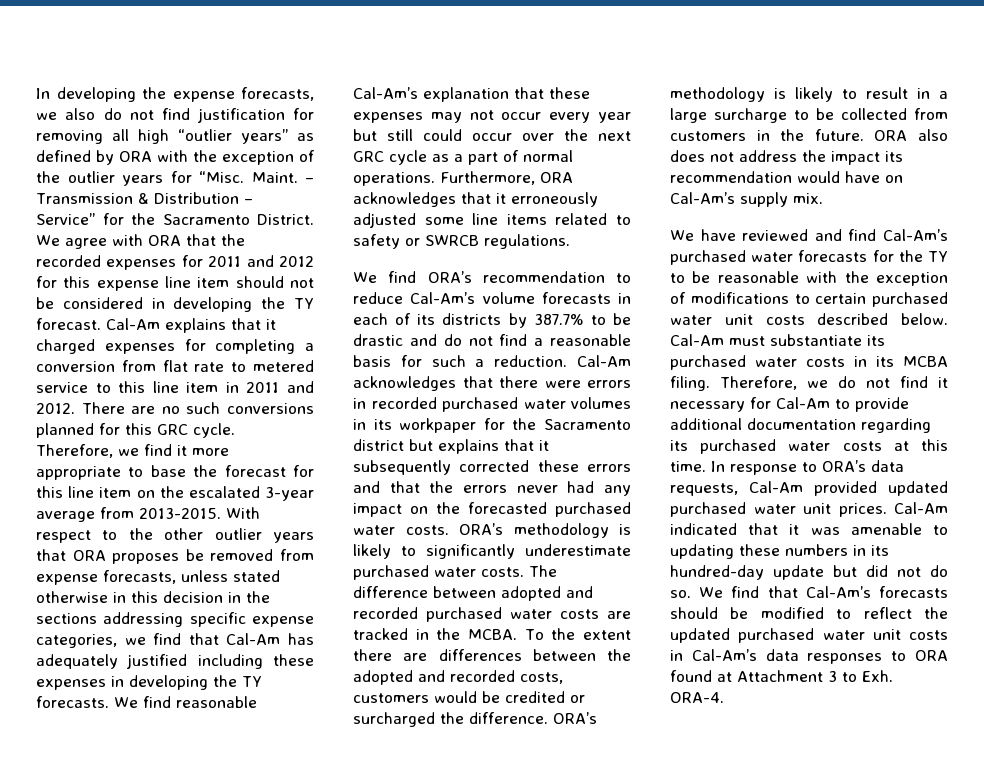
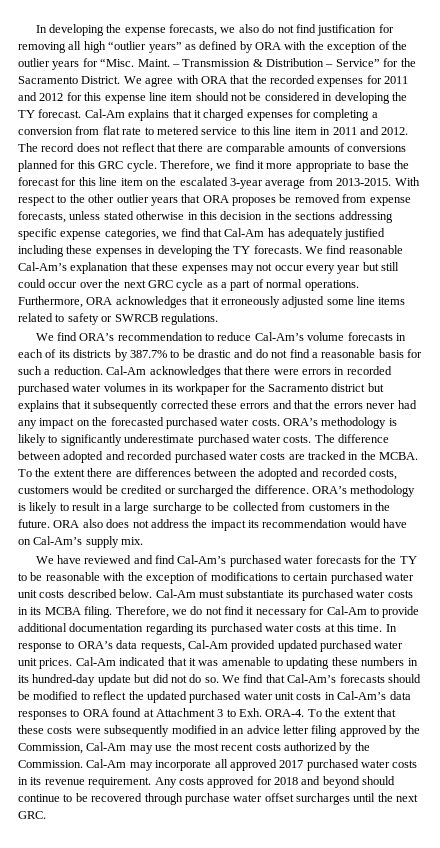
[81,402,221,414] There are no such -> [18,143,345,155] The record does not reflect that there are comparable amounts of
(724, 697) none -> [307,708,396,717] [18,725,420,737] [18,742,370,754] [18,759,418,771] [18,776,396,788] [18,793,419,805] [18,811,46,819] To the extent that these costs were subsequently modified in an advice letter filing approved by the Commission, Cal-Am may use the most recent costs authorized by the Commission. Cal-Am may incorporate all approved 2017 purchased water costs in its revenue requirement. Any costs approved for 2018 and beyond should continue to be recovered through purchase water offset surcharges until the next GRC.

